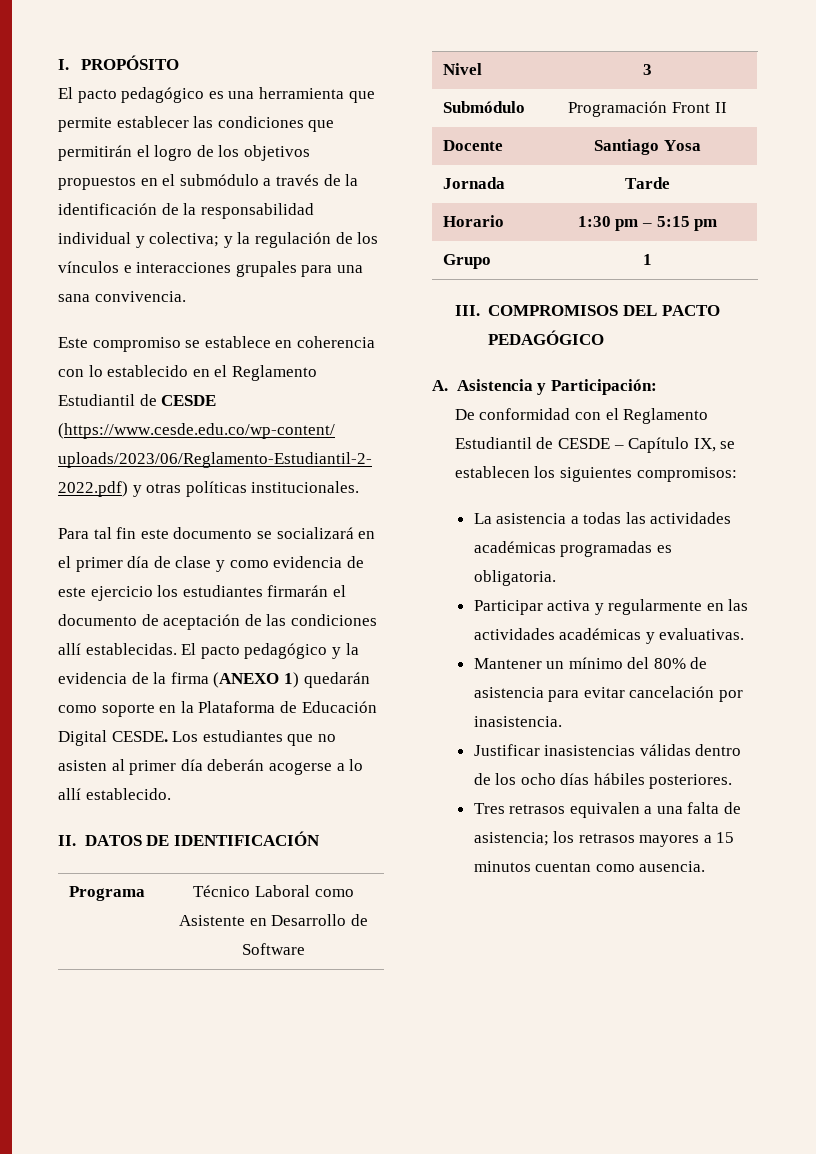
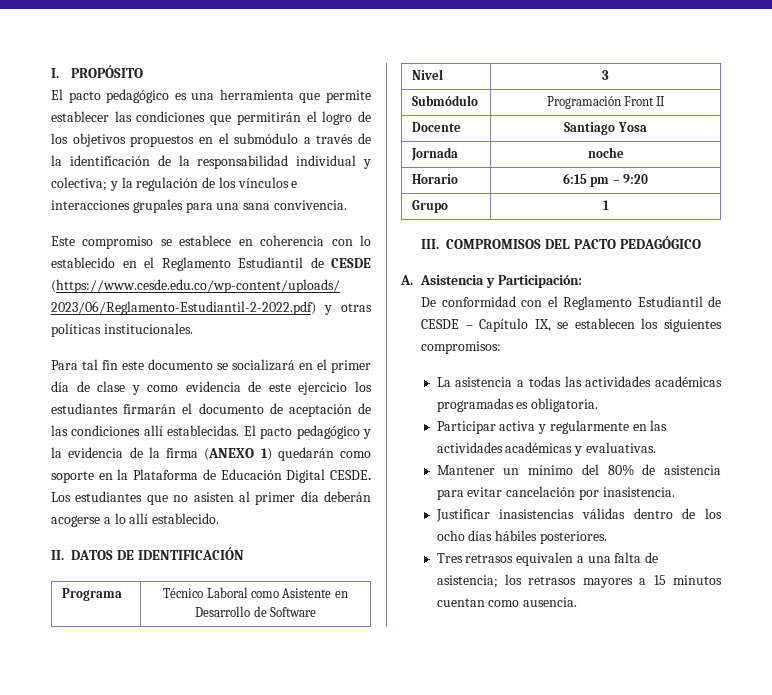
[625,177,670,189] Tarde -> [587,147,624,158] noche
[577,216,611,227] 1:30 -> [562,173,587,184] 6:15
[656,216,718,231] 5:15 pm -> [623,174,649,184] 9:20

